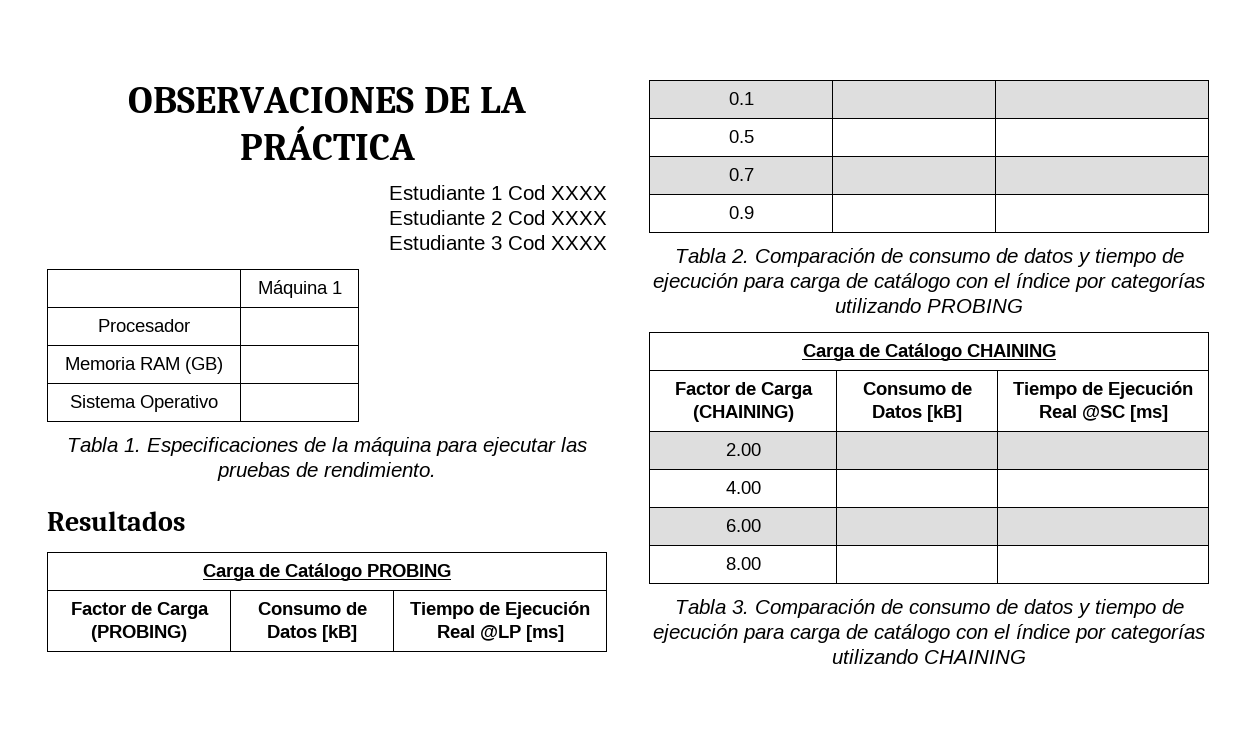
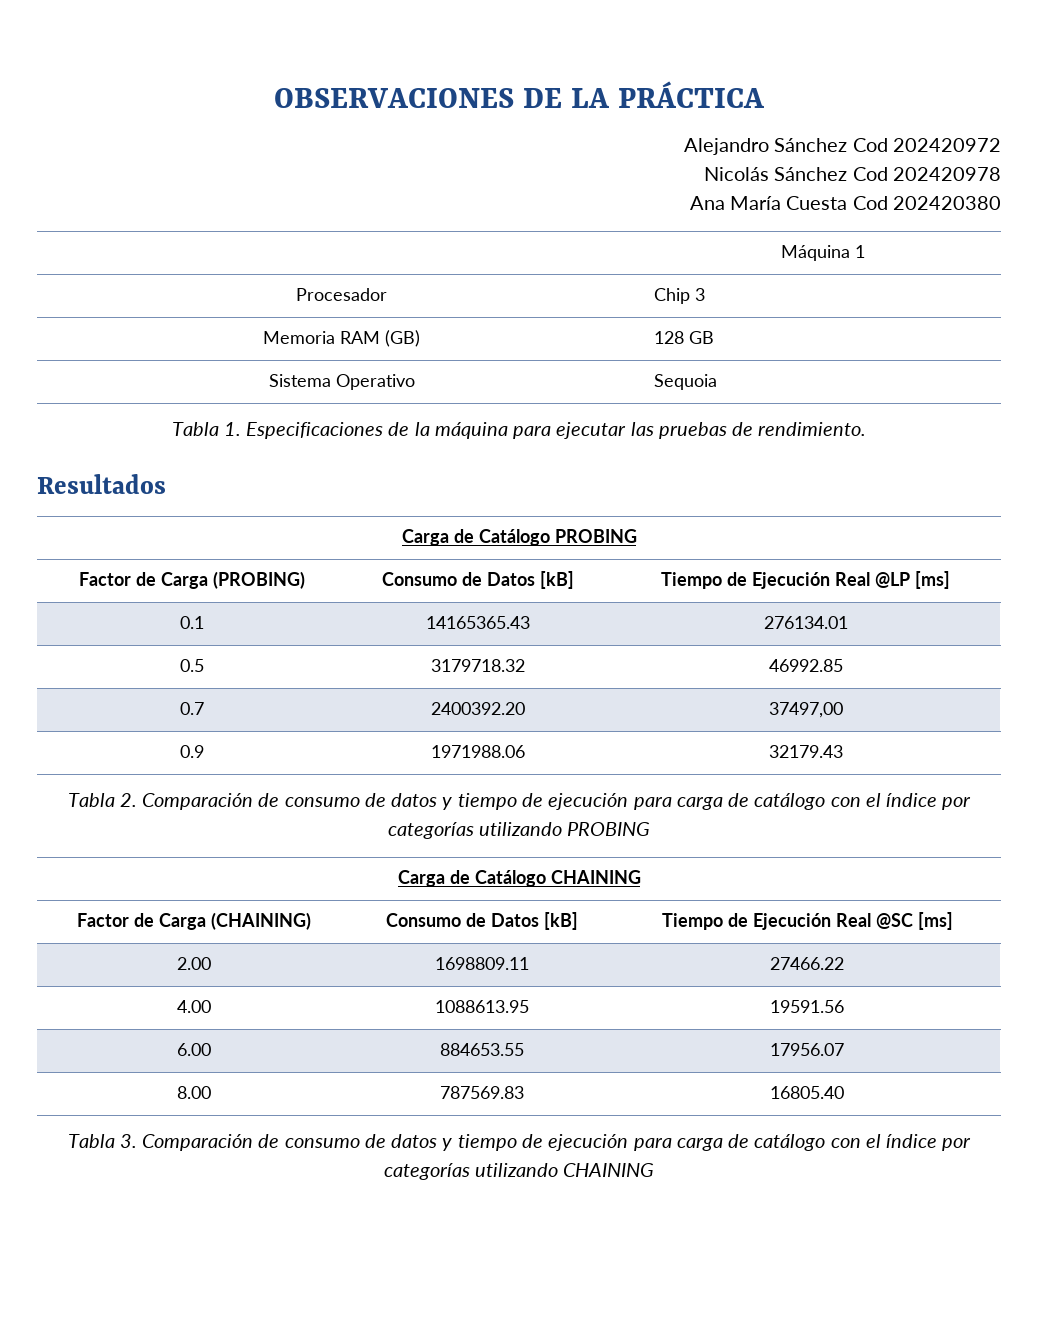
[389,185,607,200] [389,210,607,225] [389,235,607,250] Estudiante 1 Cod XXXX // Estudiante 2 Cod XXXX // Estudiante 3 Cod XXXX -> [684,138,1001,155] [704,167,1001,181] [689,196,1001,210] Alejandro Sánchez Cod 202420972 // Nicolás Sánchez Cod 202420978 // Ana María Cuesta Cod 202420380
(190, 325) none -> [653,288,705,304] Chip 3
(223, 365) none -> [653,331,714,344] 128 GB
(218, 403) none -> [653,374,717,390] Sequoia
(754, 98) | -> [426,616,530,629] [763,616,848,629] 14165365.43 | 276134.01
(754, 136) | -> [431,659,525,672] [768,659,843,672] 3179718.32 | 46992.85
(754, 174) | -> [431,702,525,715] [768,702,843,718] 2400392.20 | 37497,00
(754, 212) | -> [431,745,525,758] [768,745,843,758] 1971988.06 | 32179.43
(761, 449) | -> [435,957,529,970] [770,957,844,970] 1698809.11 | 27466.22
(761, 487) | -> [435,1000,529,1013] [770,1000,844,1013] 1088613.95 | 19591.56
(761, 525) | -> [440,1043,524,1056] [770,1043,844,1056] 884653.55 | 17956.07
(761, 563) | -> [440,1086,524,1099] [770,1086,844,1099] 787569.83 | 16805.40

